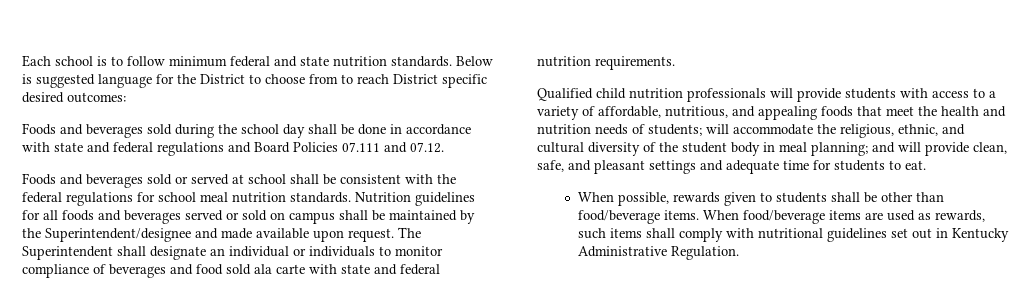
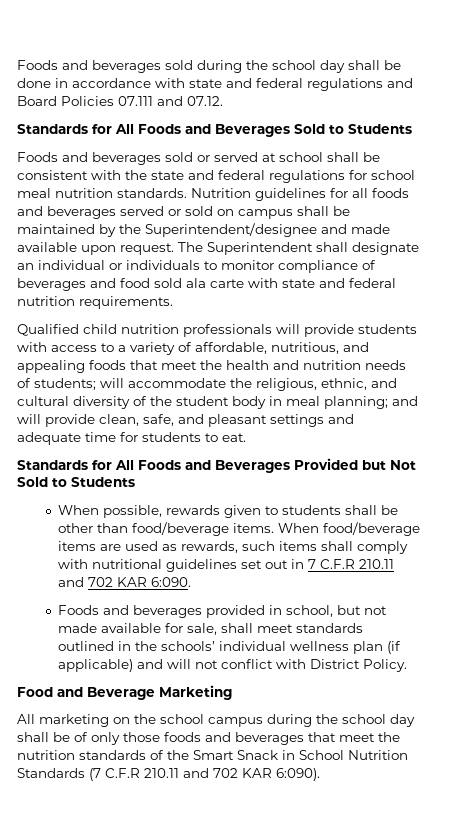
[22,55,493,67] [22,74,487,88] [22,92,126,103] Each school is to follow minimum federal and state nutrition standards. Below is suggested language for the District to choose from to reach District specific desired outcomes: // -> (17, 65) none
(444, 147) none -> [17,124,412,137] // Standards for All Foods and Beverages Sold to Students
(456, 179) none -> [151,170,214,180] state and
(926, 165) none -> [17,458,416,473] [17,477,135,487] // Standards for All Foods and Beverages Provided but Not Sold to Students
[951,228,1009,242] [577,246,739,260] Kentucky Administrative Regulation. -> [308,559,395,569] [58,577,192,587] [58,605,388,618] [58,623,364,635] [58,641,402,654] [58,659,408,672] [17,685,232,700] [17,714,415,727] [17,732,400,745] [17,750,408,760] [17,768,320,781] 7 C.F.R 210.11 and 702 KAR 6:090. // Foods and beverages provided in school, but not made available for sale, shall meet standards outlined in the schools’ individual wellness plan (if applicable) and will not conflict with District Policy. // Food and Beverage Marketing // All marketing on the school campus during the school day shall be of only those foods and beverages that meet the nutrition standards of the Smart Snack in School Nutrition Standards (7 C.F.R 210.11 and 702 KAR 6:090).

